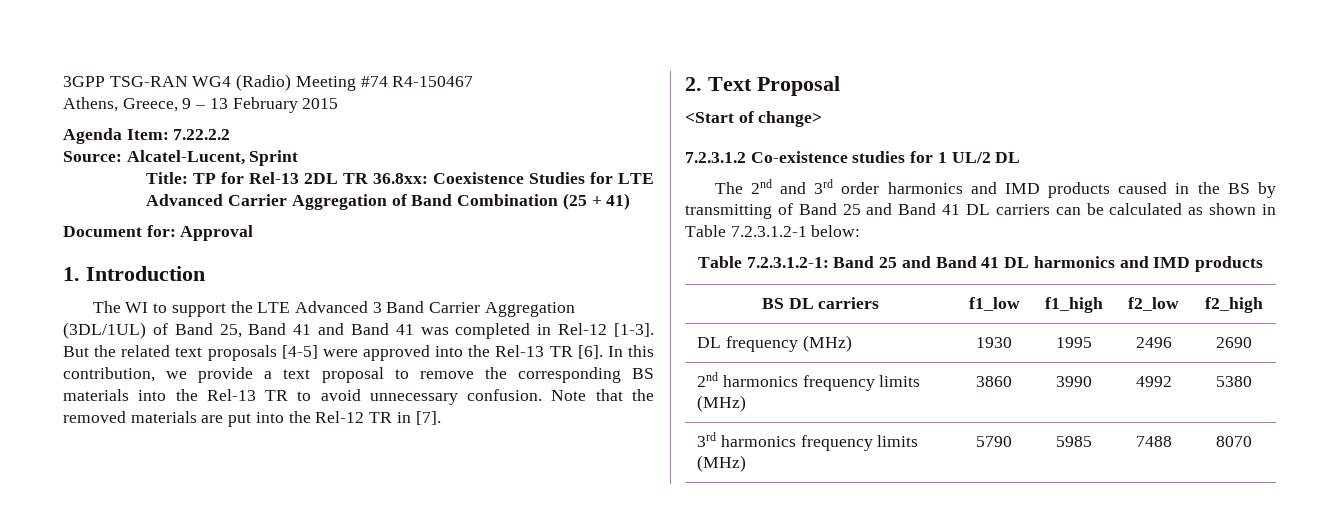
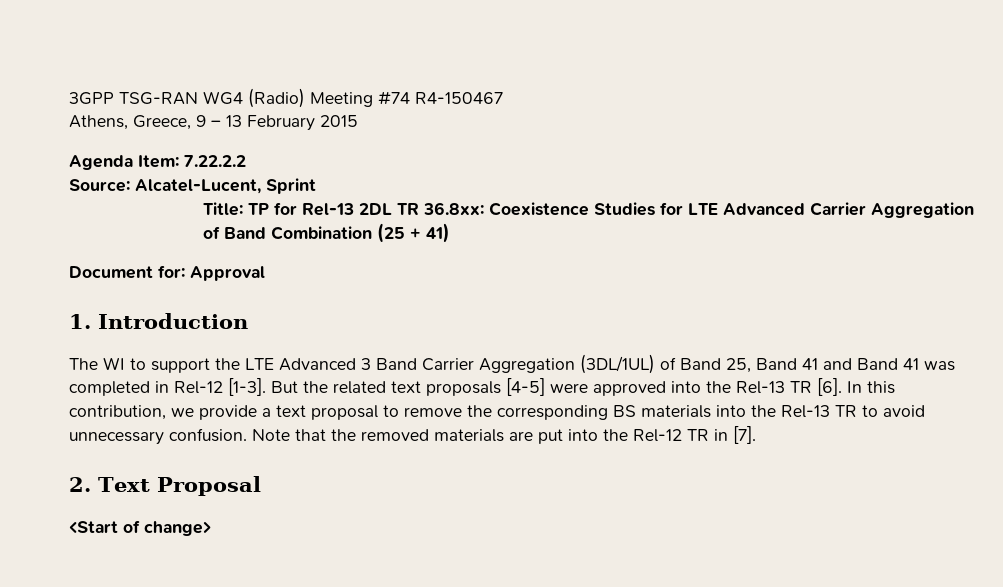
[685,151,1021,163] [714,179,1276,198] [685,203,1276,219] [685,225,861,237] [698,256,1263,272] [761,297,880,309] [968,297,1020,311] [1045,297,1103,313] [1128,297,1179,311] [1204,297,1263,313] [697,335,852,352] [976,337,1012,348] [1056,337,1092,348] [1135,337,1172,348] [1215,337,1252,348] [697,372,921,391] [697,395,747,412] [976,376,1012,387] [1056,376,1092,387] [1135,376,1172,387] [1215,376,1252,387] [697,432,919,451] [697,455,747,472] [976,436,1012,447] [1056,436,1092,447] [1135,436,1172,447] [1215,436,1252,447] // 7.2.3.1.2 Co-existence studies for 1 UL/2 DL // The 2nd and 3rd order harmonics and IMD products caused in the BS by transmitting of Band 25 and Band 41 DL carriers can be calculated as shown in Table 7.2.3.1.2-1 below: // Table 7.2.3.1.2-1: Band 25 and Band 41 DL harmonics and IMD products // BS DL carriers | f1_low | f1_high | f2_low | f2_high // DL frequency (MHz) | 1930 | 1995 | 2496 | 2690 // 2nd harmonics frequency limits (MHz) | 3860 | 3990 | 4992 | 5380 // 3rd harmonics frequency limits (MHz) | 5790 | 5985 | 7488 | 8070 -> (211, 528) none

